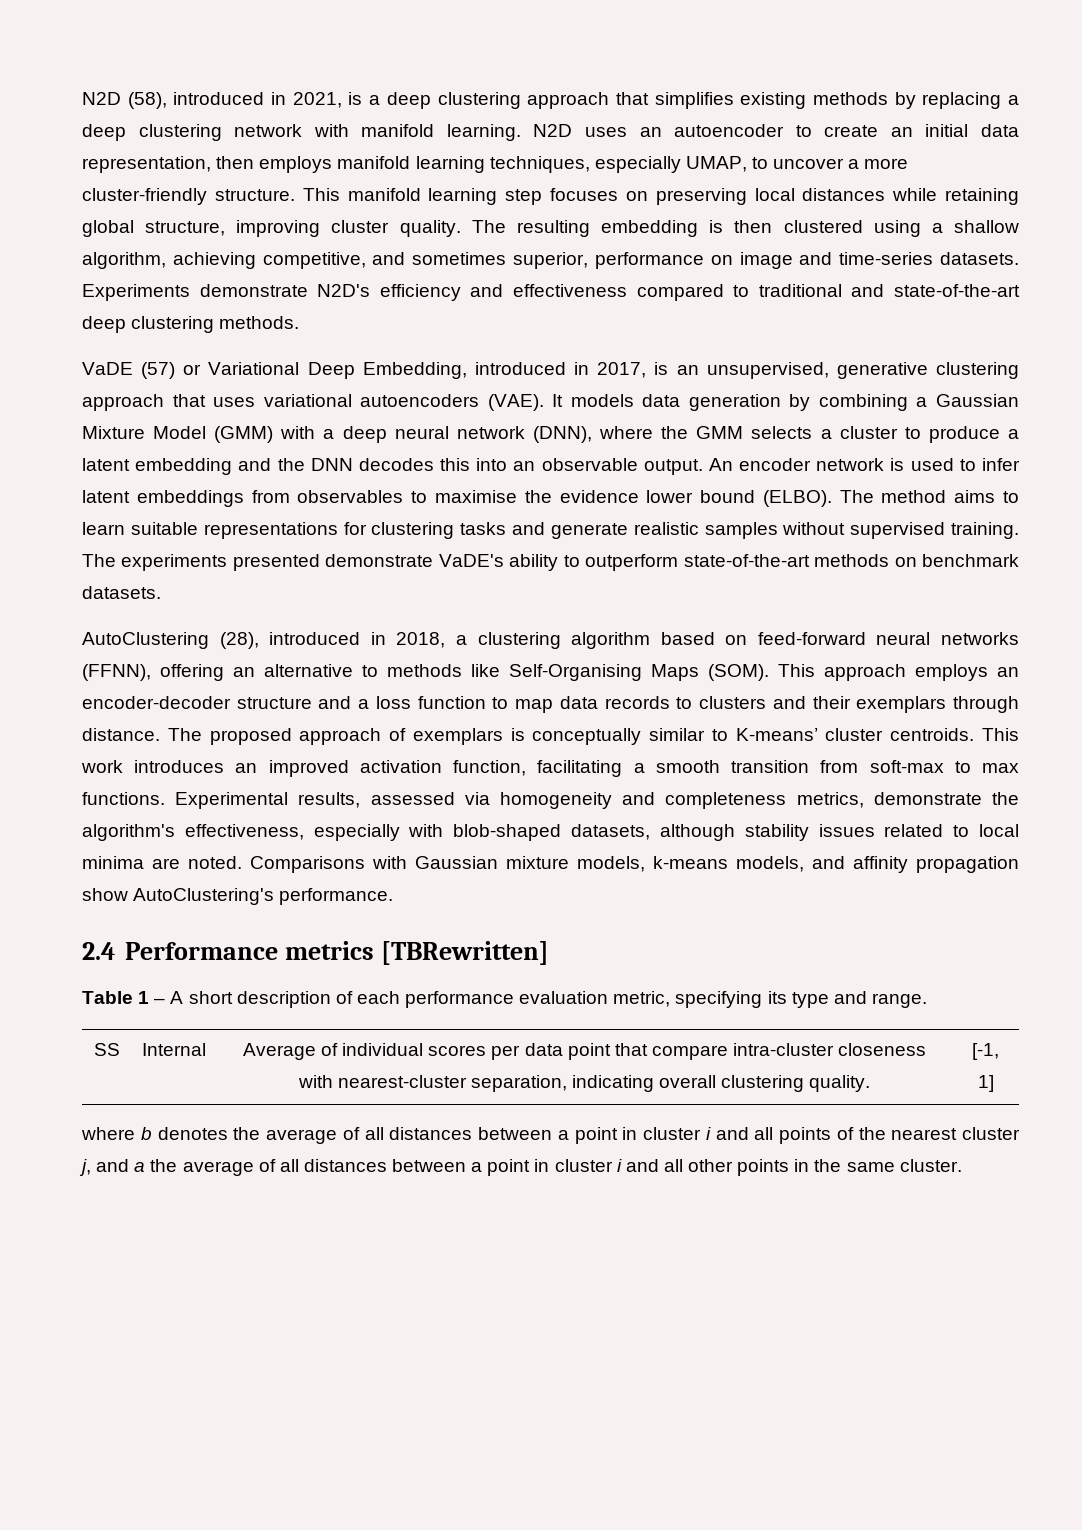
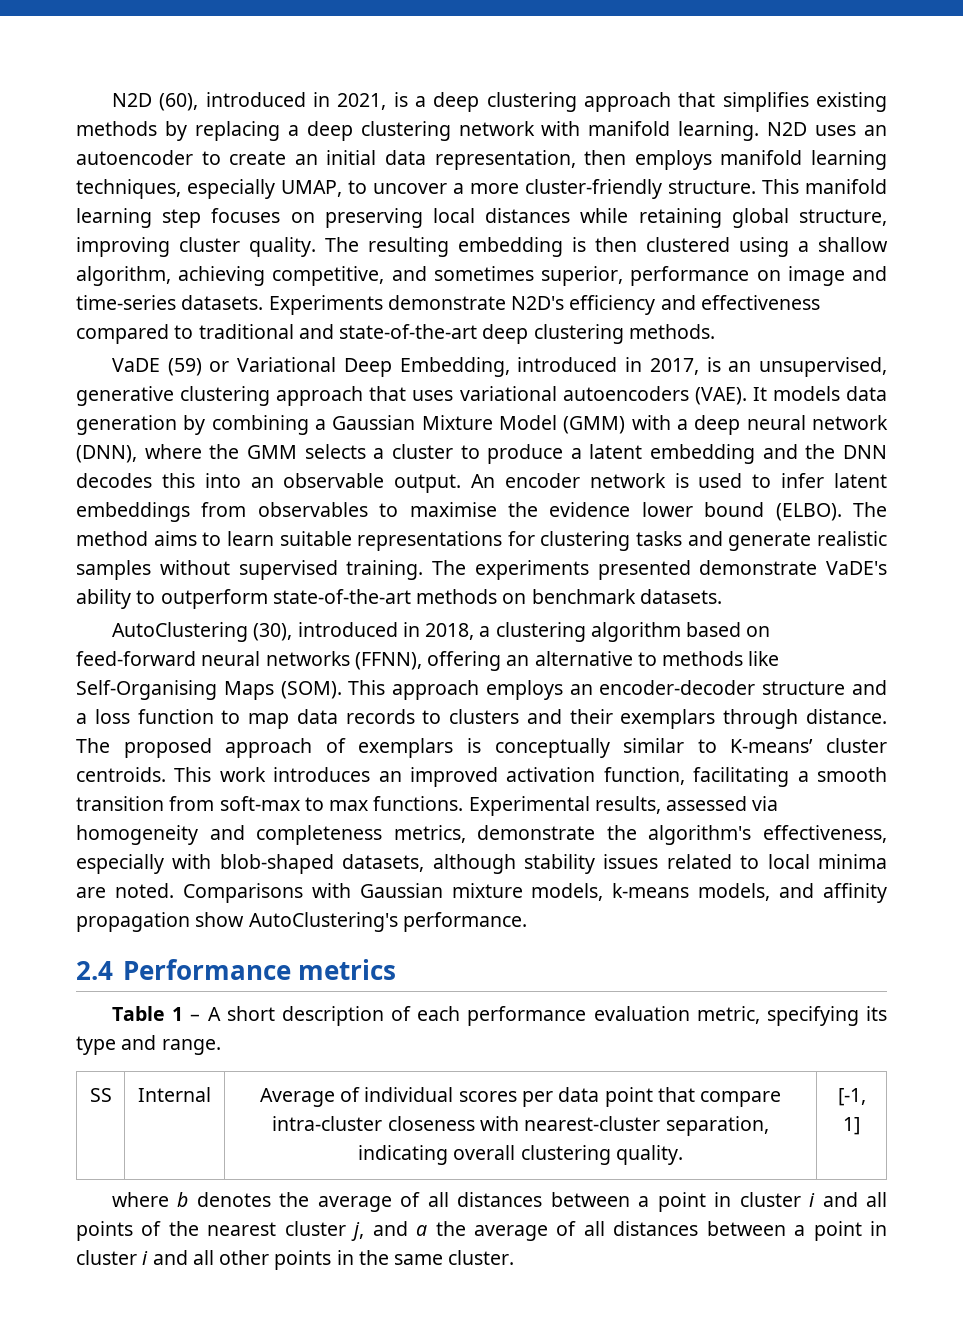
[82,92,167,109] N2D (58), -> [111,93,199,111] N2D (60),
[141,362,176,379] (57) -> [167,358,202,376] (59)
[219,632,259,649] (28), -> [253,623,293,641] (30),
[380,941,549,965] [TBRewritten] -> (396, 969) none

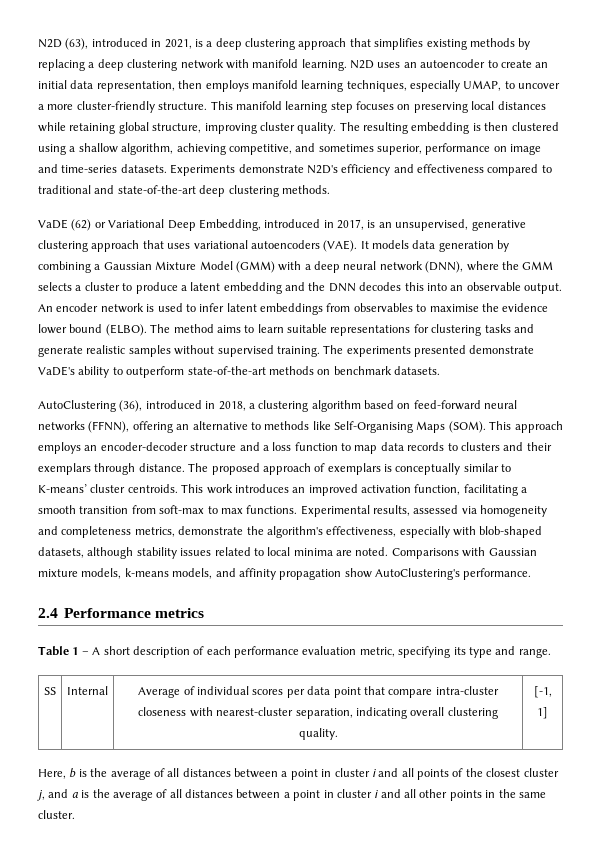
[111,93,199,111] N2D (60), -> [38,38,89,50] N2D (63),
[167,358,202,376] (59) -> [71,219,92,231] (62)
[253,623,293,641] (30), -> [119,400,143,412] (36),
[111,1192,271,1207] where b denotes -> [38,768,87,779] Here, b is
[207,1222,277,1236] nearest -> [486,768,521,777] closest
(428, 1230) none -> [81,790,90,798] is

